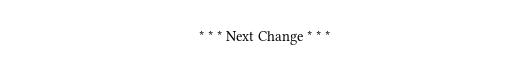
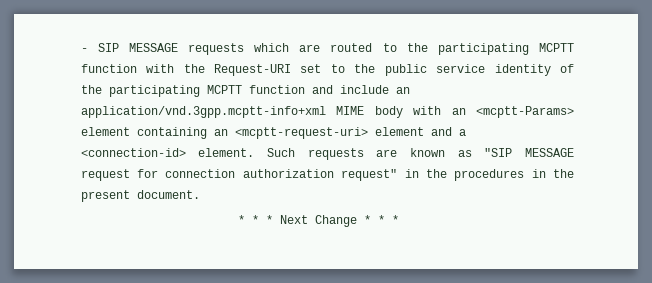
(199, 35) none -> [80,43,574,55] [80,64,575,76] [80,85,410,97] [80,106,574,118] [80,127,466,139] [80,148,574,160] [80,169,574,181] [80,190,200,202] - SIP MESSAGE requests which are routed to the participating MCPTT function with the Request-URI set to the public service identity of the participating MCPTT function and include an application/vnd.3gpp.mcptt-info+xml MIME body with an <mcptt-Params> element containing an <mcptt-request-uri> element and a <connection-id> element. Such requests are known as "SIP MESSAGE request for connection authorization request" in the procedures in the present document. //

